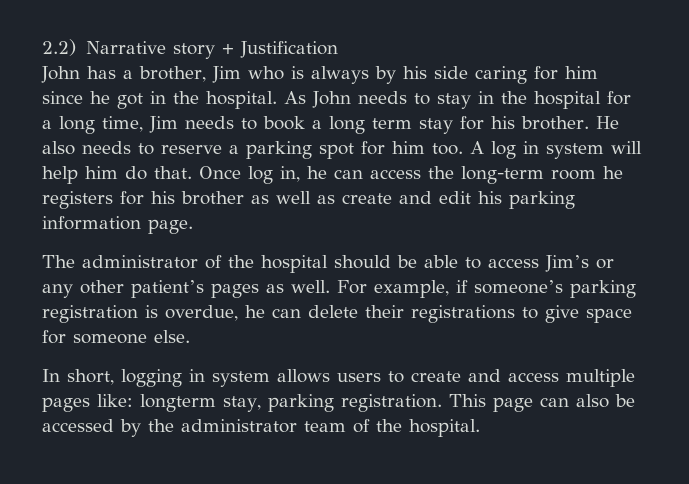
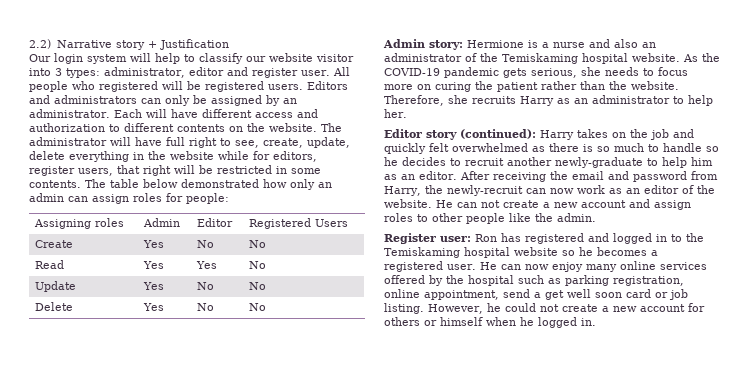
[41,66,598,84] [42,91,631,109] [42,116,619,134] [42,141,642,159] [42,166,623,184] [42,191,575,209] [42,216,193,234] [42,255,614,273] [42,280,636,298] [42,305,632,323] [42,330,190,344] [42,369,635,387] [42,394,635,412] [42,419,480,437] John has a brother, Jim who is always by his side caring for him since he got in the hospital. As John needs to stay in the hospital for a long time, Jim needs to book a long term stay for his brother. He also needs to reserve a parking spot for him too. A log in system will help him do that. Once log in, he can access the long-term room he registers for his brother as well as create and edit his parking information page. // The administrator of the hospital should be able to access Jim’s or any other patient’s pages as well. For example, if someone’s parking registration is overdue, he can delete their registrations to give space for someone else. // In short, logging in system allows users to create and access multiple pages like: longterm stay, parking registration. This page can also be accessed by the administrator team of the hospital. -> [29,53,354,64] [29,67,350,78] [29,81,348,92] [29,95,297,106] [29,109,318,118] [29,123,342,132] [29,137,350,148] [29,151,317,162] [29,165,321,176] [29,179,332,190] [29,193,229,204] [33,218,124,229] [142,218,180,227] [196,218,233,227] [248,218,348,229] [34,240,73,248] [142,240,164,248] [196,240,214,248] [248,240,266,248] [34,260,64,269] [142,261,164,269] [195,261,217,269] [248,261,266,269] [34,281,76,292] [142,282,164,290] [196,282,214,290] [248,282,266,290] [34,302,73,311] [142,303,164,311] [196,303,214,311] [248,303,266,311] [383,39,656,50] [384,53,720,64] [384,67,688,78] [384,81,679,92] [384,95,713,106] [384,109,407,118] [384,129,694,140] [384,143,719,154] [384,157,713,168] [384,171,718,182] [384,185,715,196] [384,199,691,210] [384,213,596,224] [384,233,704,244] [384,247,658,258] [384,261,707,272] [384,275,684,286] [384,289,688,300] [384,303,705,314] [384,317,596,328] Our login system will help to classify our website visitor into 3 types: administrator, editor and register user. All people who registered will be registered users. Editors and administrators can only be assigned by an administrator. Each will have different access and authorization to different contents on the website. The administrator will have full right to see, create, update, delete everything in the website while for editors, register users, that right will be restricted in some contents. The table below demonstrated how only an admin can assign roles for people: // Assigning roles | Admin | Editor | Registered Users // Create | Yes | No | No // Read | Yes | Yes | No // Update | Yes | No | No // Delete | Yes | No | No // Admin story: Hermione is a nurse and also an administrator of the Temiskaming hospital website. As the COVID-19 pandemic gets serious, she needs to focus more on curing the patient rather than the website. Therefore, she recruits Harry as an administrator to help her. // Editor story (continued): Harry takes on the job and quickly felt overwhelmed as there is so much to handle so he decides to recruit another newly-graduate to help him as an editor. After receiving the email and password from Harry, the newly-recruit can now work as an editor of the website. He can not create a new account and assign roles to other people like the admin. // Register user: Ron has registered and logged in to the Temiskaming hospital website so he becomes a registered user. He can now enjoy many online services offered by the hospital such as parking registration, online appointment, send a get well soon card or job listing. However, he could not create a new account for others or himself when he logged in.

